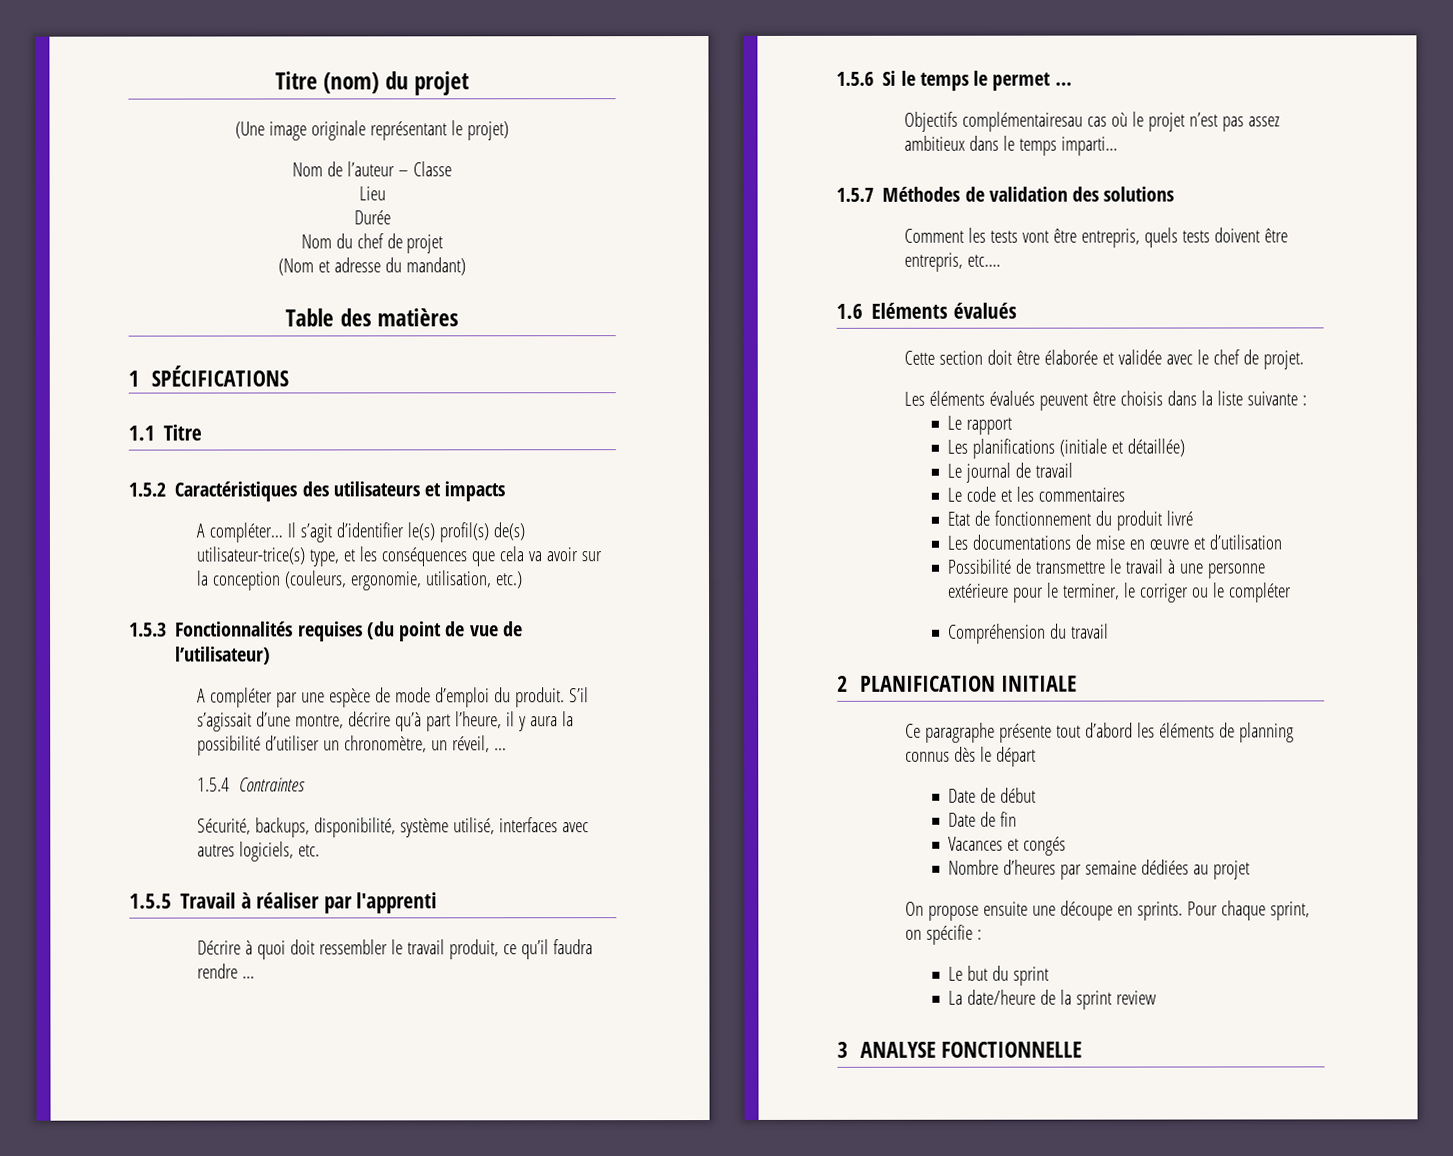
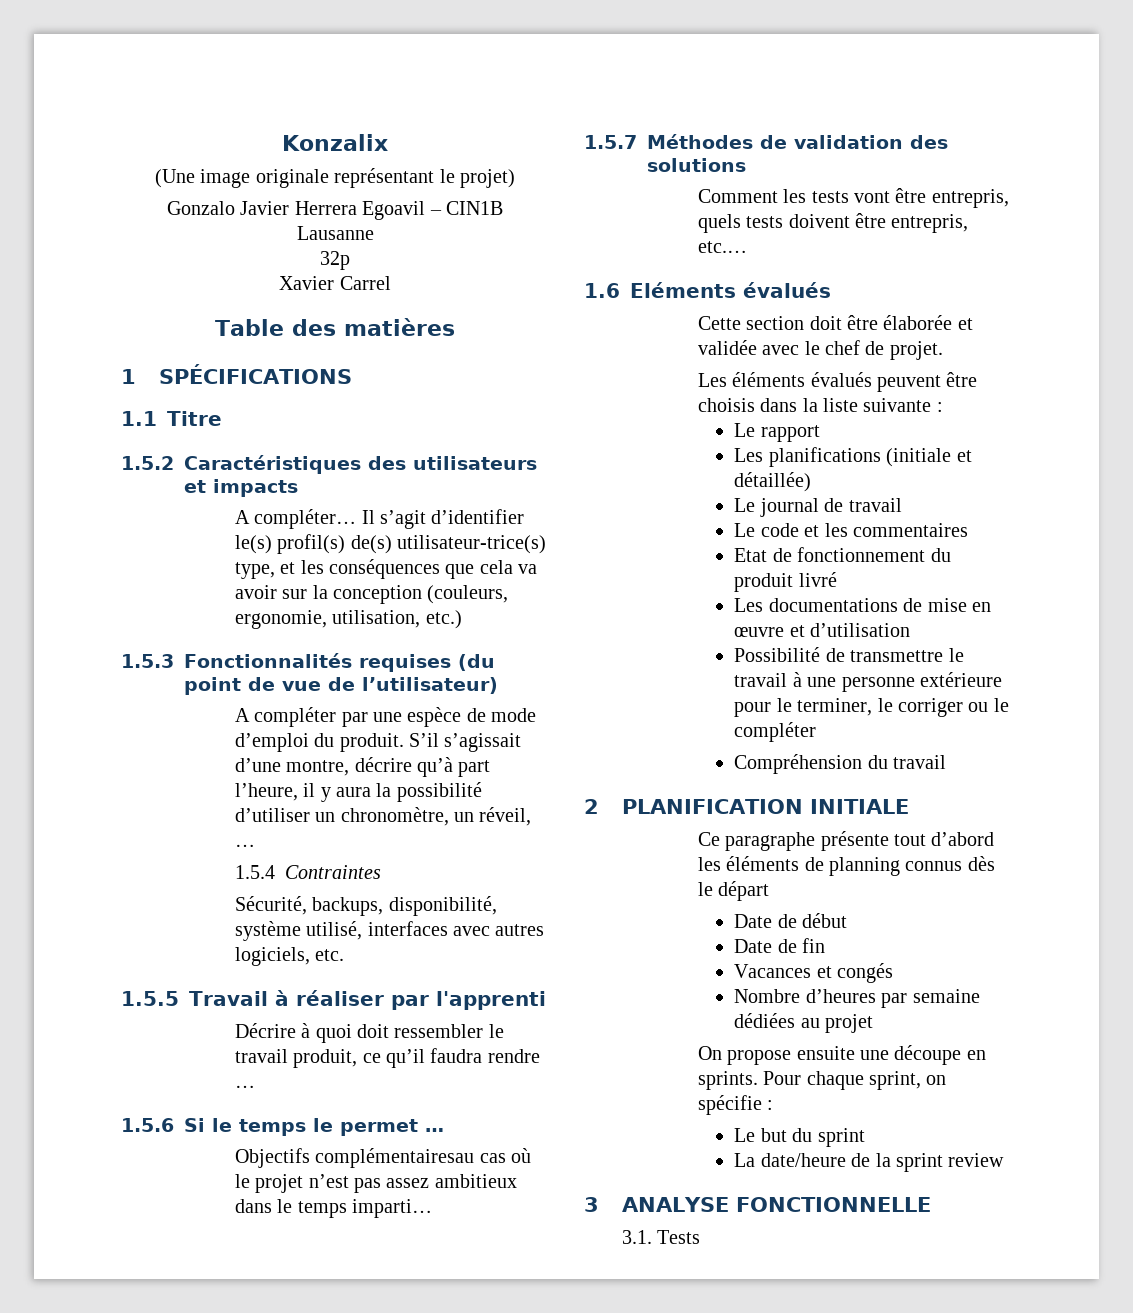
[275,71,469,96] Titre (nom) du projet -> [282,134,388,151] Konzalix
[292,161,452,177] [358,186,386,201] [353,210,391,225] [300,233,444,254] [278,257,466,276] Nom de l’auteur – Classe // Lieu // Durée // Nom du chef de projet // (Nom et adresse du mandant) -> [167,201,503,220] [296,226,374,240] [320,251,350,270] [279,276,391,290] Gonzalo Javier Herrera Egoavil – CIN1B // Lausanne // 32p // Xavier Carrel
(1082, 1049) none -> [621,1230,701,1244] // 3.1. Tests

